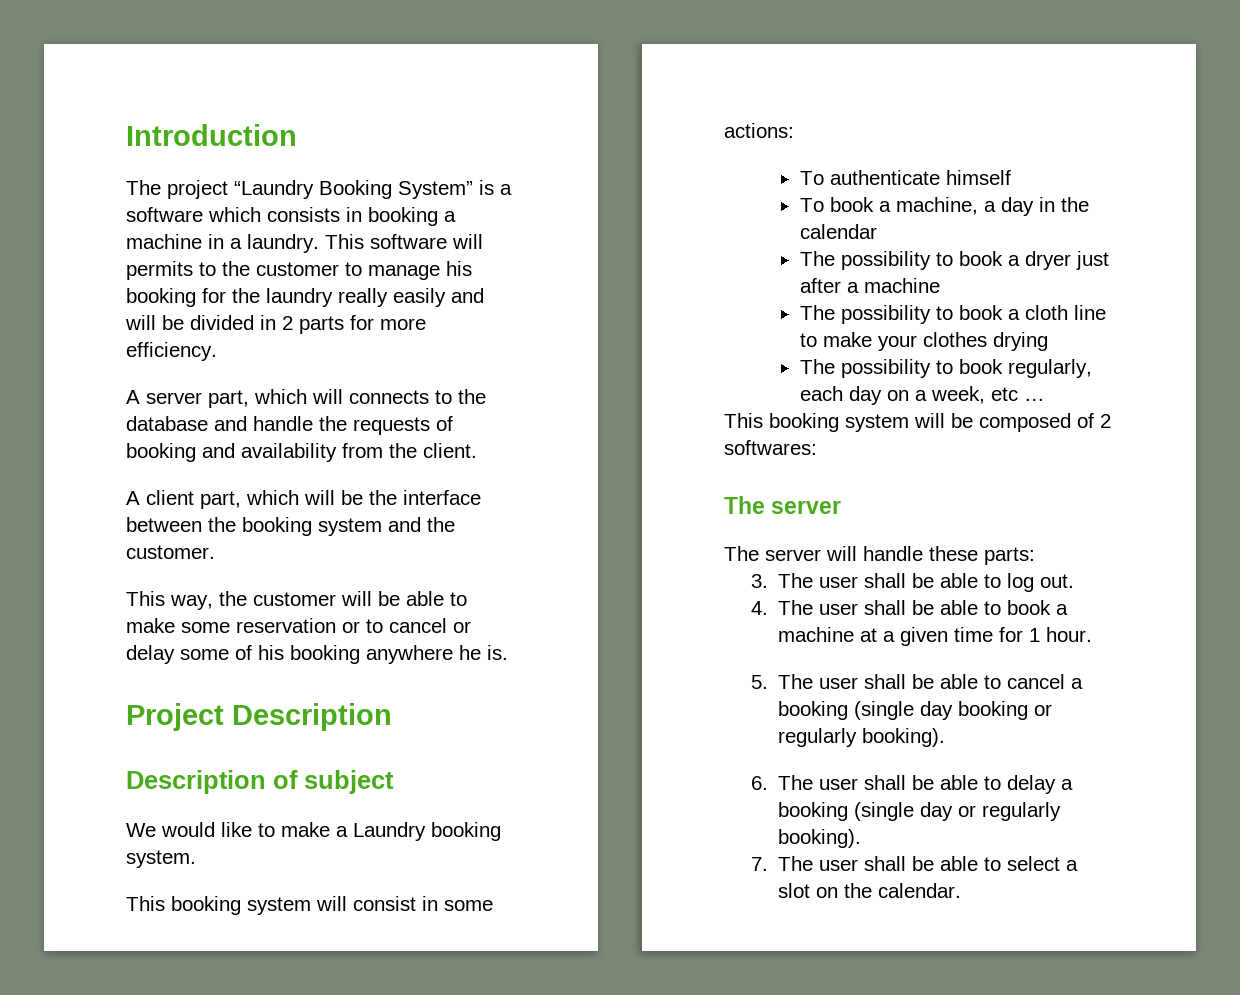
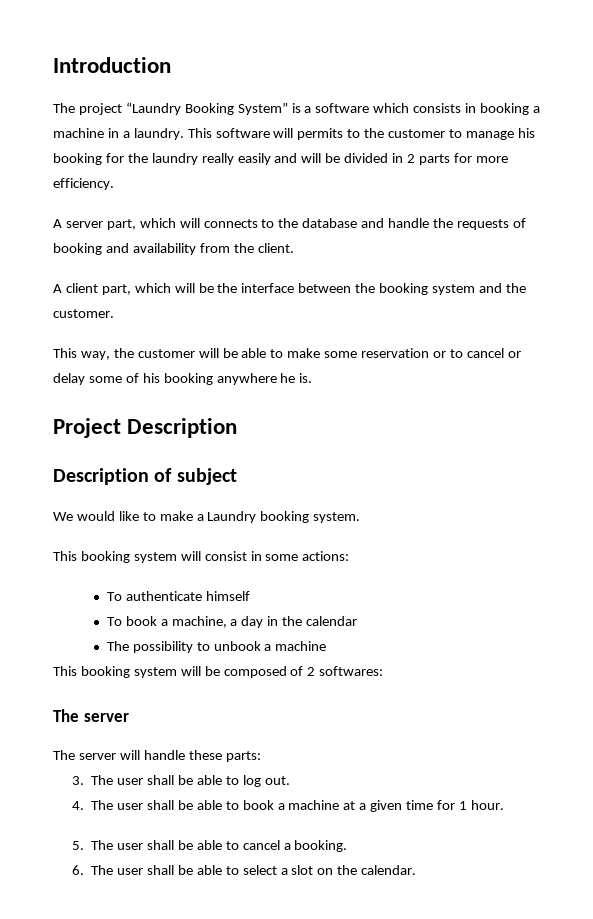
[958,251,1109,270] [799,278,940,293] [799,305,1106,324] [799,332,1048,351] [799,359,1092,378] [799,386,1045,405] book a dryer just after a machine // The possibility to book a cloth line to make your clothes drying // The possibility to book regularly, each day on a week, etc … -> [213,641,327,651] unbook a machine
[777,701,1052,720] [777,728,945,747] [750,775,1073,794] [777,802,1061,821] [777,829,861,848] [750,857,768,871] booking (single day booking or regularly booking). // 6. The user shall be able to delay a booking (single day or regularly booking). // 7. -> [294,840,348,852] [71,865,84,875] booking. // 6.

